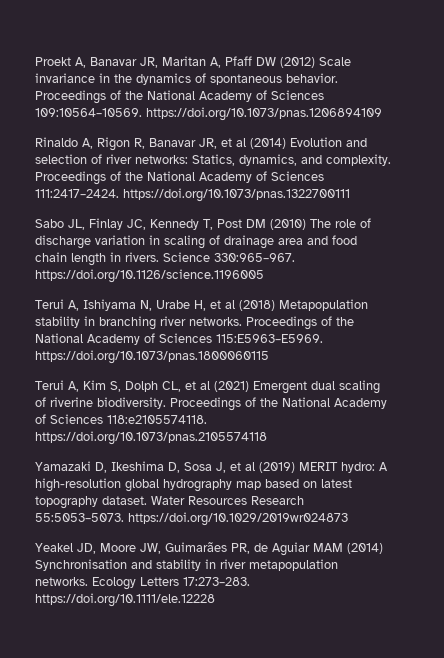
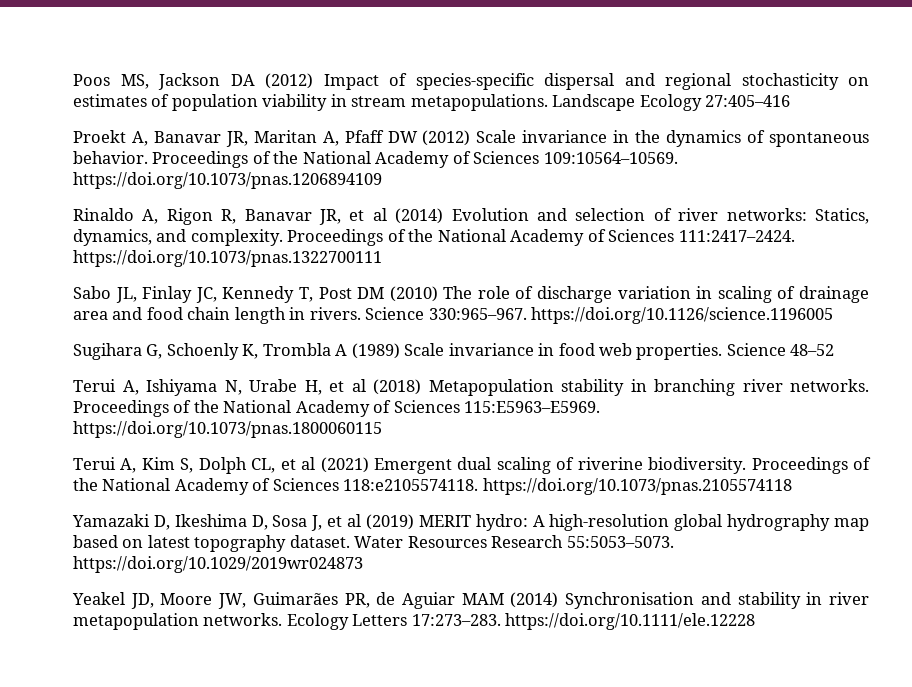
(35, 61) none -> [73,73,869,90] [73,94,791,111] Poos MS, Jackson DA (2012) Impact of species-specific dispersal and regional stochasticity on estimates of population viability in stream metapopulations. Landscape Ecology 27:405–416 //
(264, 276) none -> [73,343,835,360] // Sugihara G, Schoenly K, Trombla A (1989) Scale invariance in food web properties. Science 48–52

